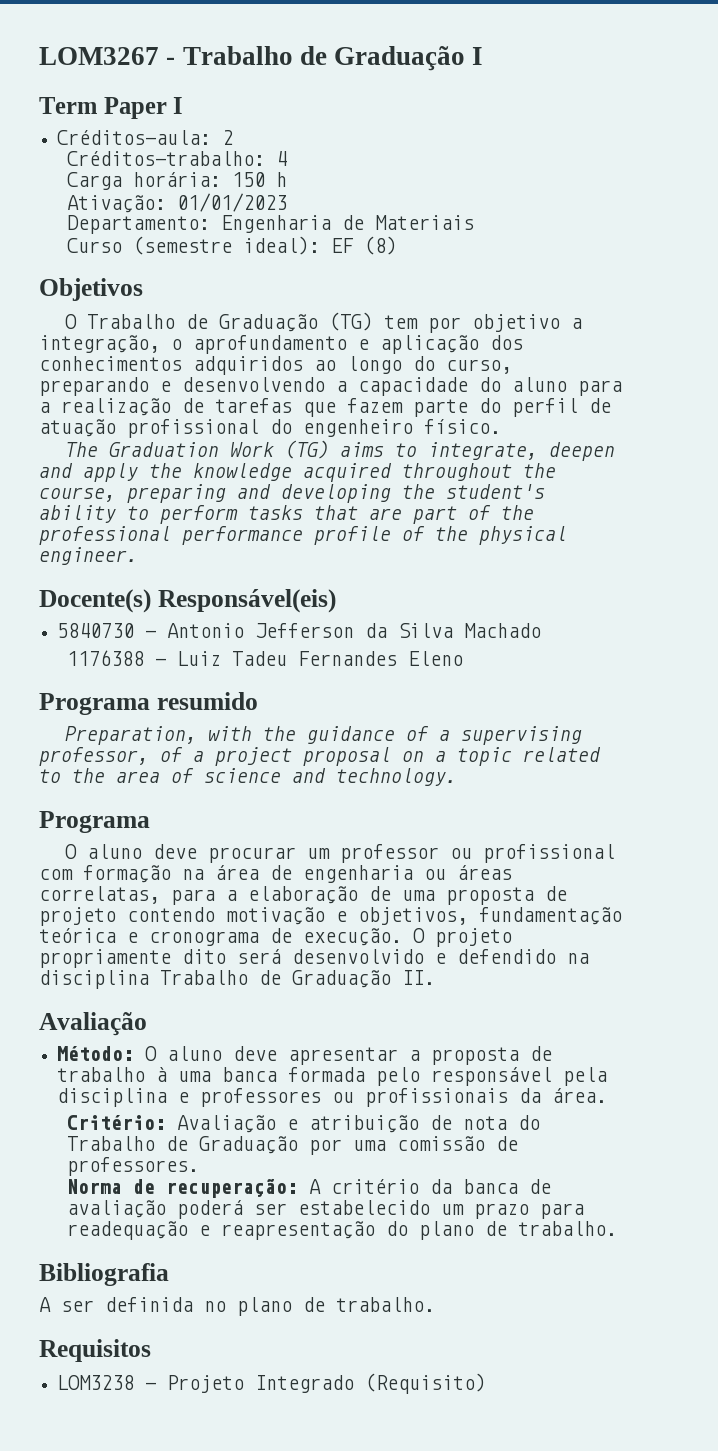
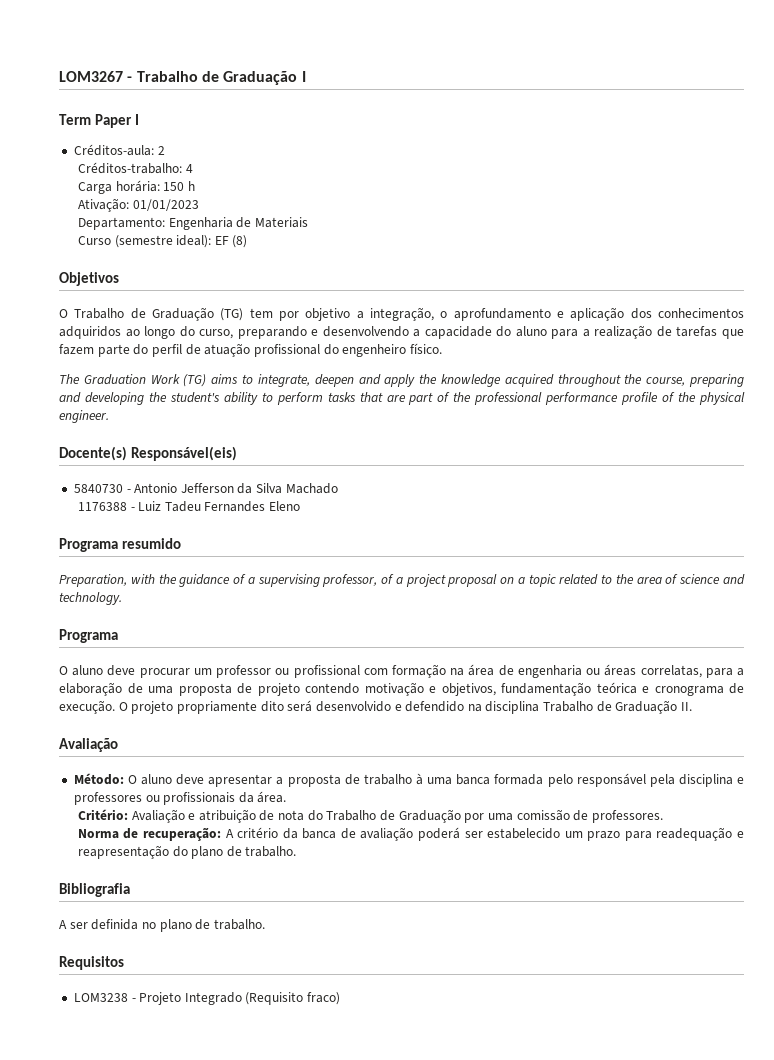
[365,1373,487,1394] (Requisito) -> [245,992,341,1005] (Requisito fraco)

